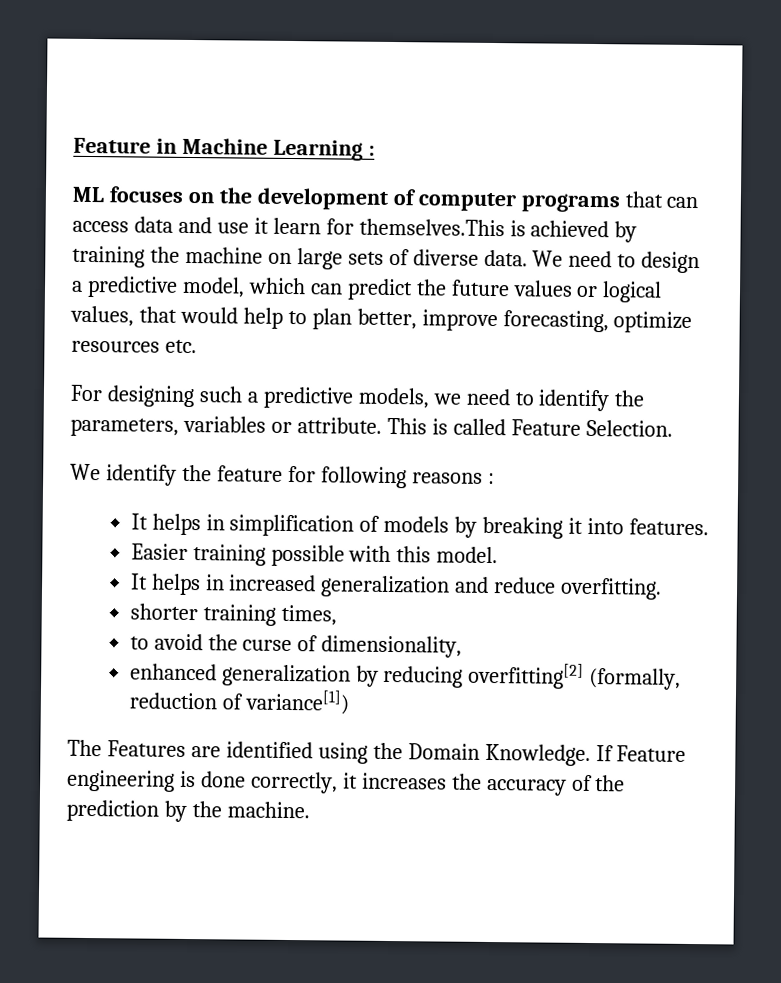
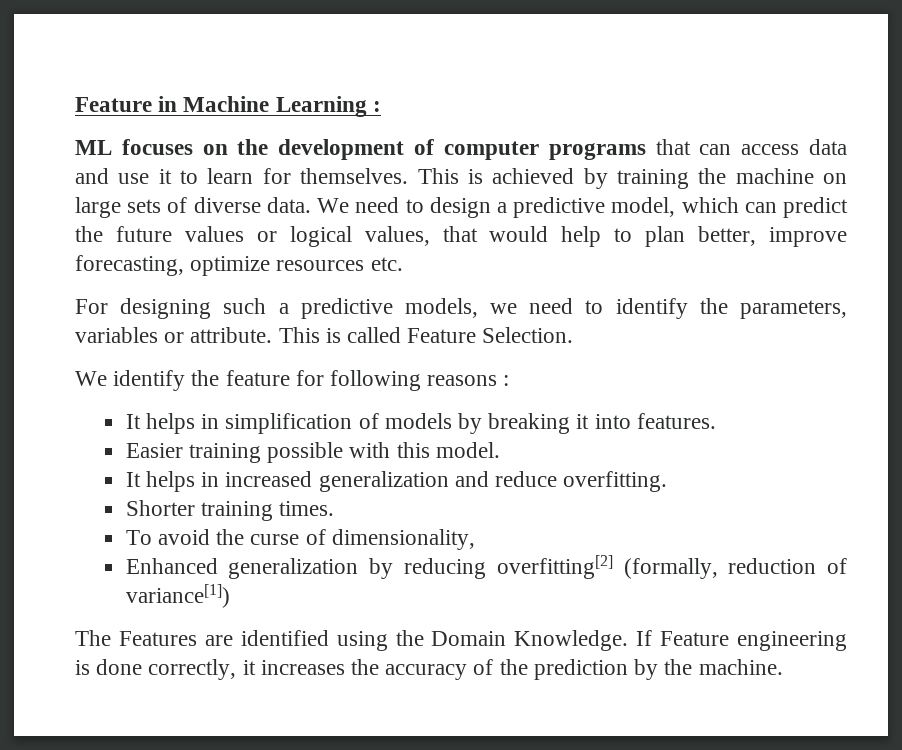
(269, 225) none -> [180,170,199,184] to
[358,218,505,237] themselves.This -> [300,168,459,184] themselves. This
[129,603,337,626] [129,636,149,650] shorter training times, // to -> [125,500,335,521] [125,530,152,545] Shorter training times. // To
[129,663,217,681] enhanced -> [125,558,218,574] Enhanced

